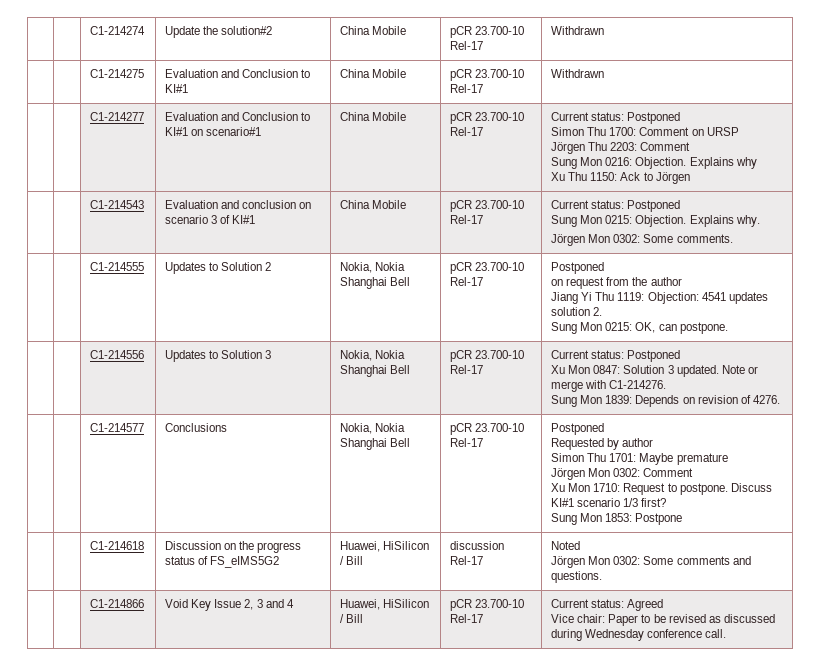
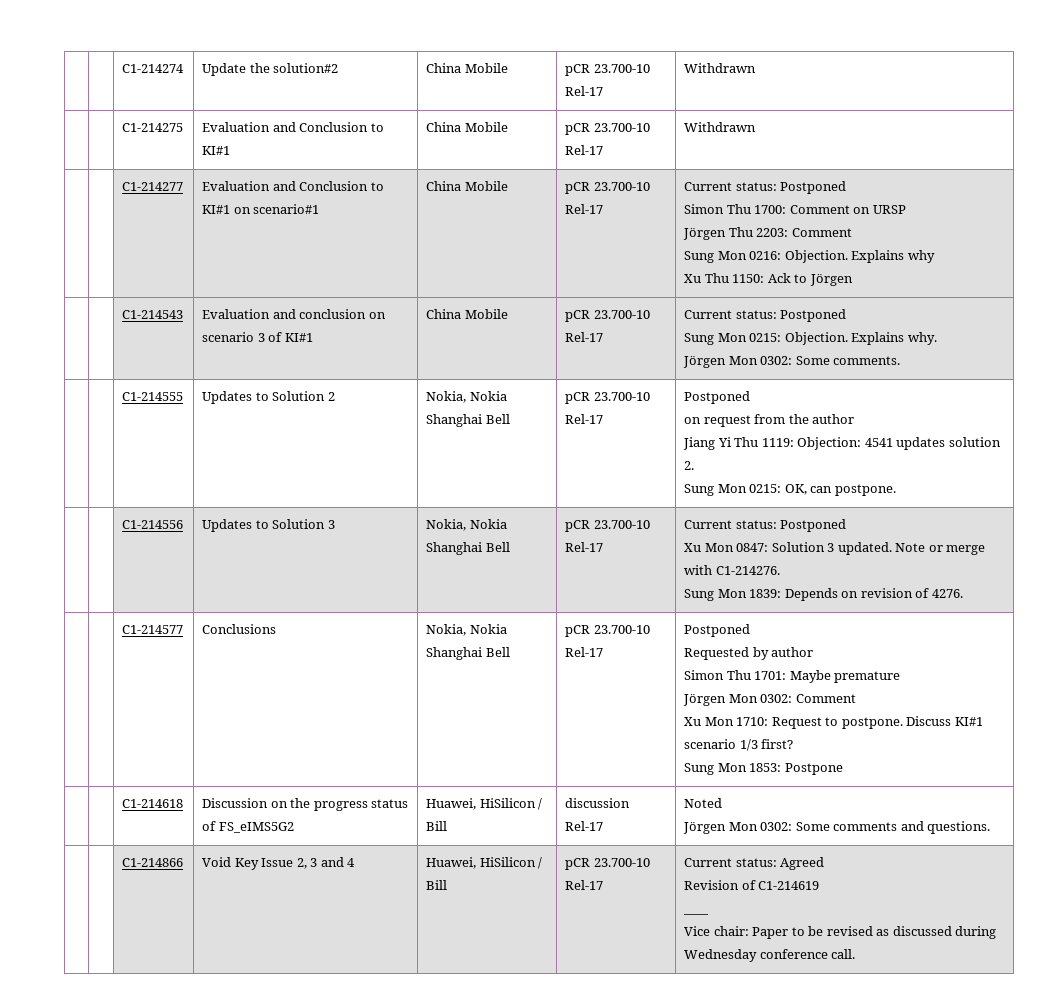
(664, 605) none -> [684,880,820,890] [683,913,710,915] // Revision of C1-214619 // ____

